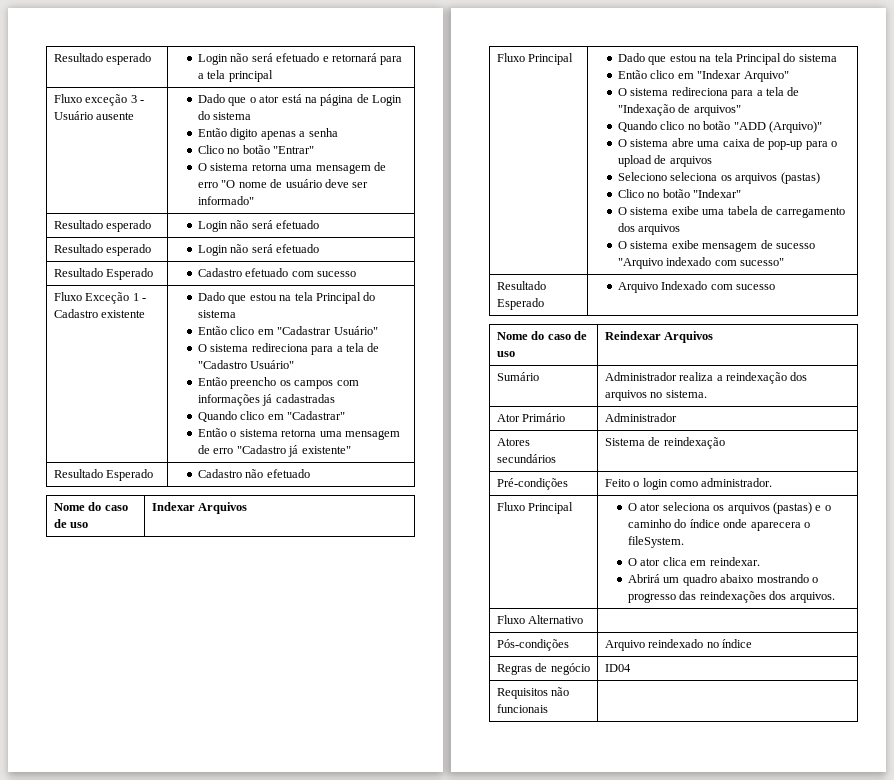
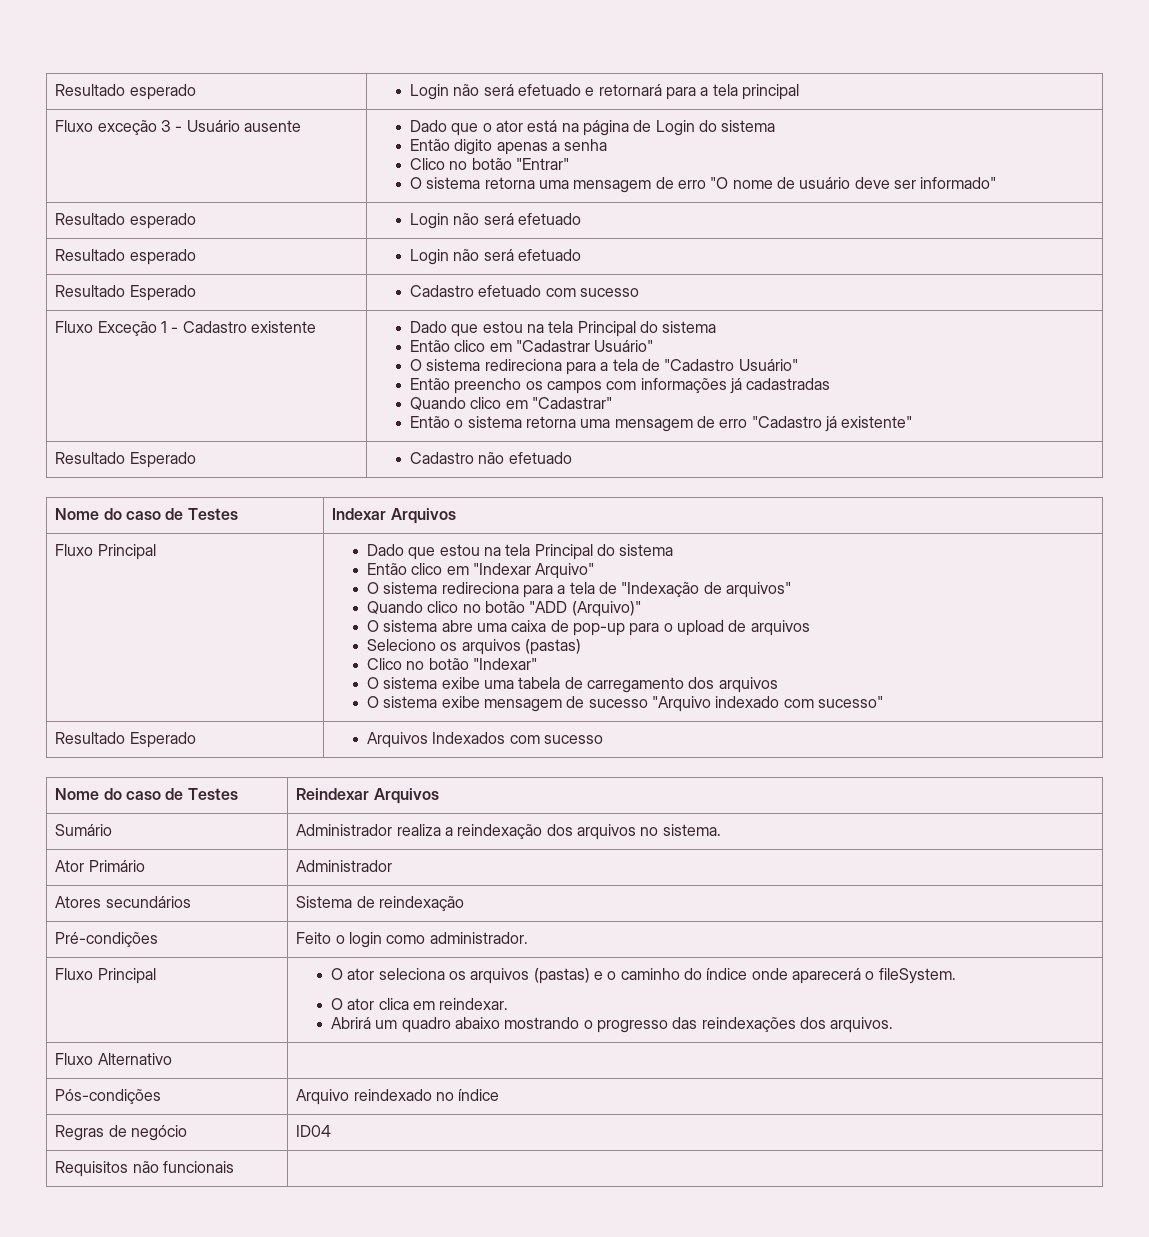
[70,522,89,528] uso -> [187,508,238,520] Testes
[670,172,718,181] seleciona -> (437, 645) none
[618,281,708,293] Arquivo Indexado -> [367,732,506,748] Arquivos Indexados
[496,351,515,357] uso -> [187,788,238,800] Testes
[750,522,801,531] aparecera -> [791,968,861,984] aparecerá

